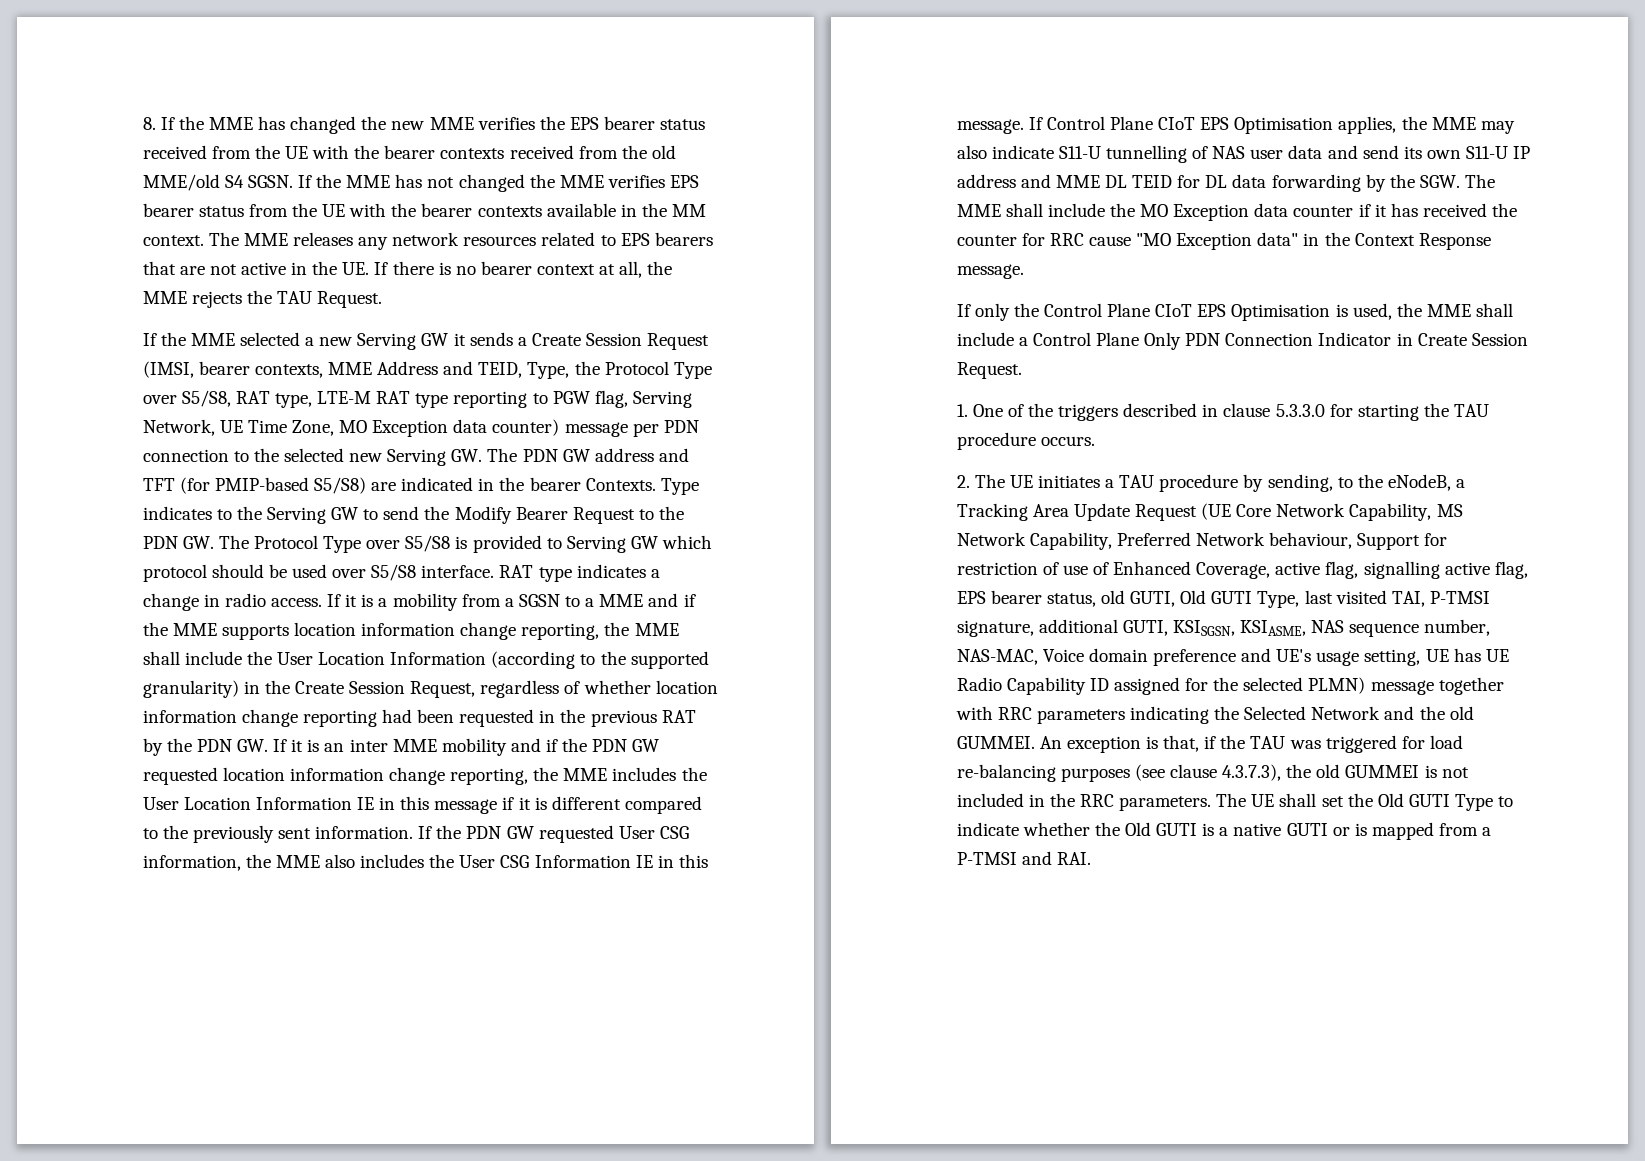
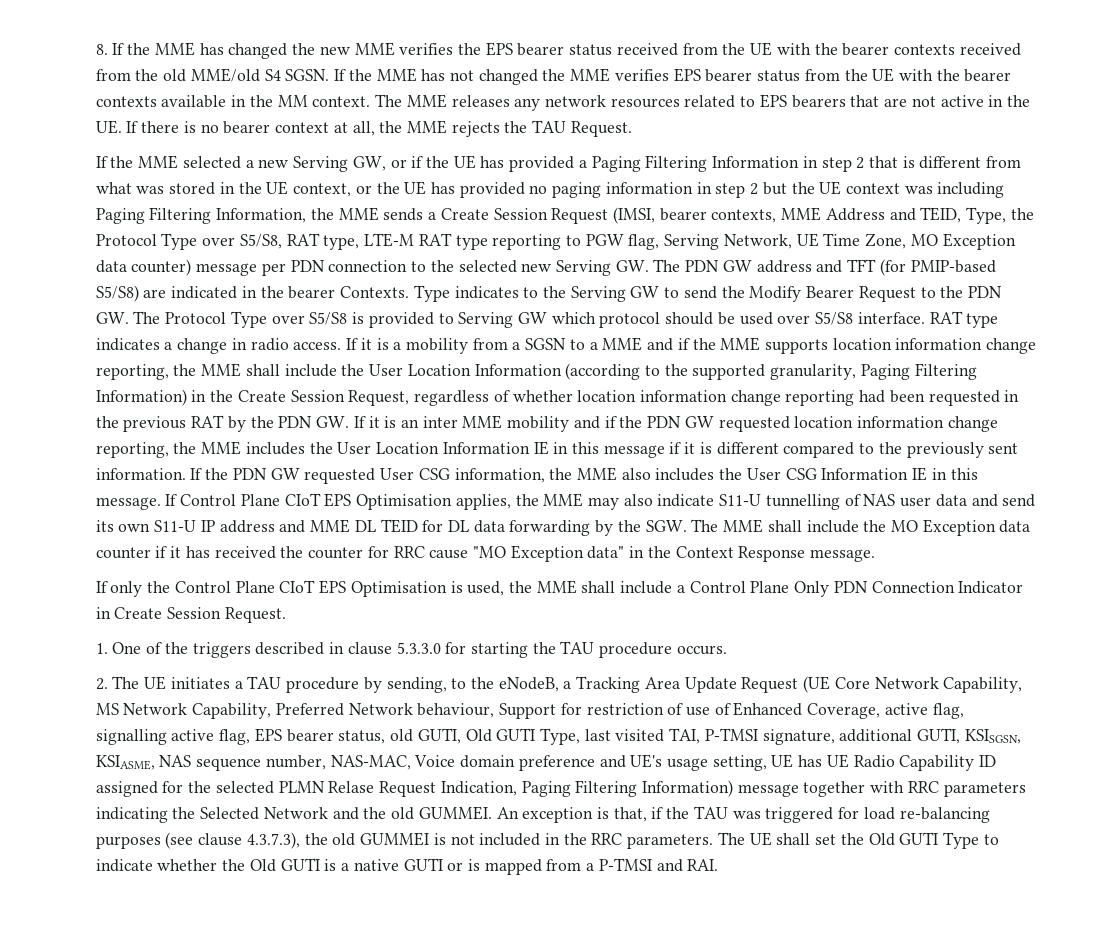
[421,333,466,346] GW it -> [352,155,1022,172] [95,181,1005,198] [95,207,379,224] GW, or if the UE has provided a Paging Filtering Information in step 2 that is different from what was stored in the UE context, or the UE has provided no paging information in step 2 but the UE context was including Paging Filtering Information, the MME
[142,680,239,698] granularity) -> [770,363,977,380] [95,389,187,406] granularity, Paging Filtering Information)
[1308,677,1366,694] PLMN) -> [278,780,733,797] PLMN Relase Request Indication, Paging Filtering Information)

